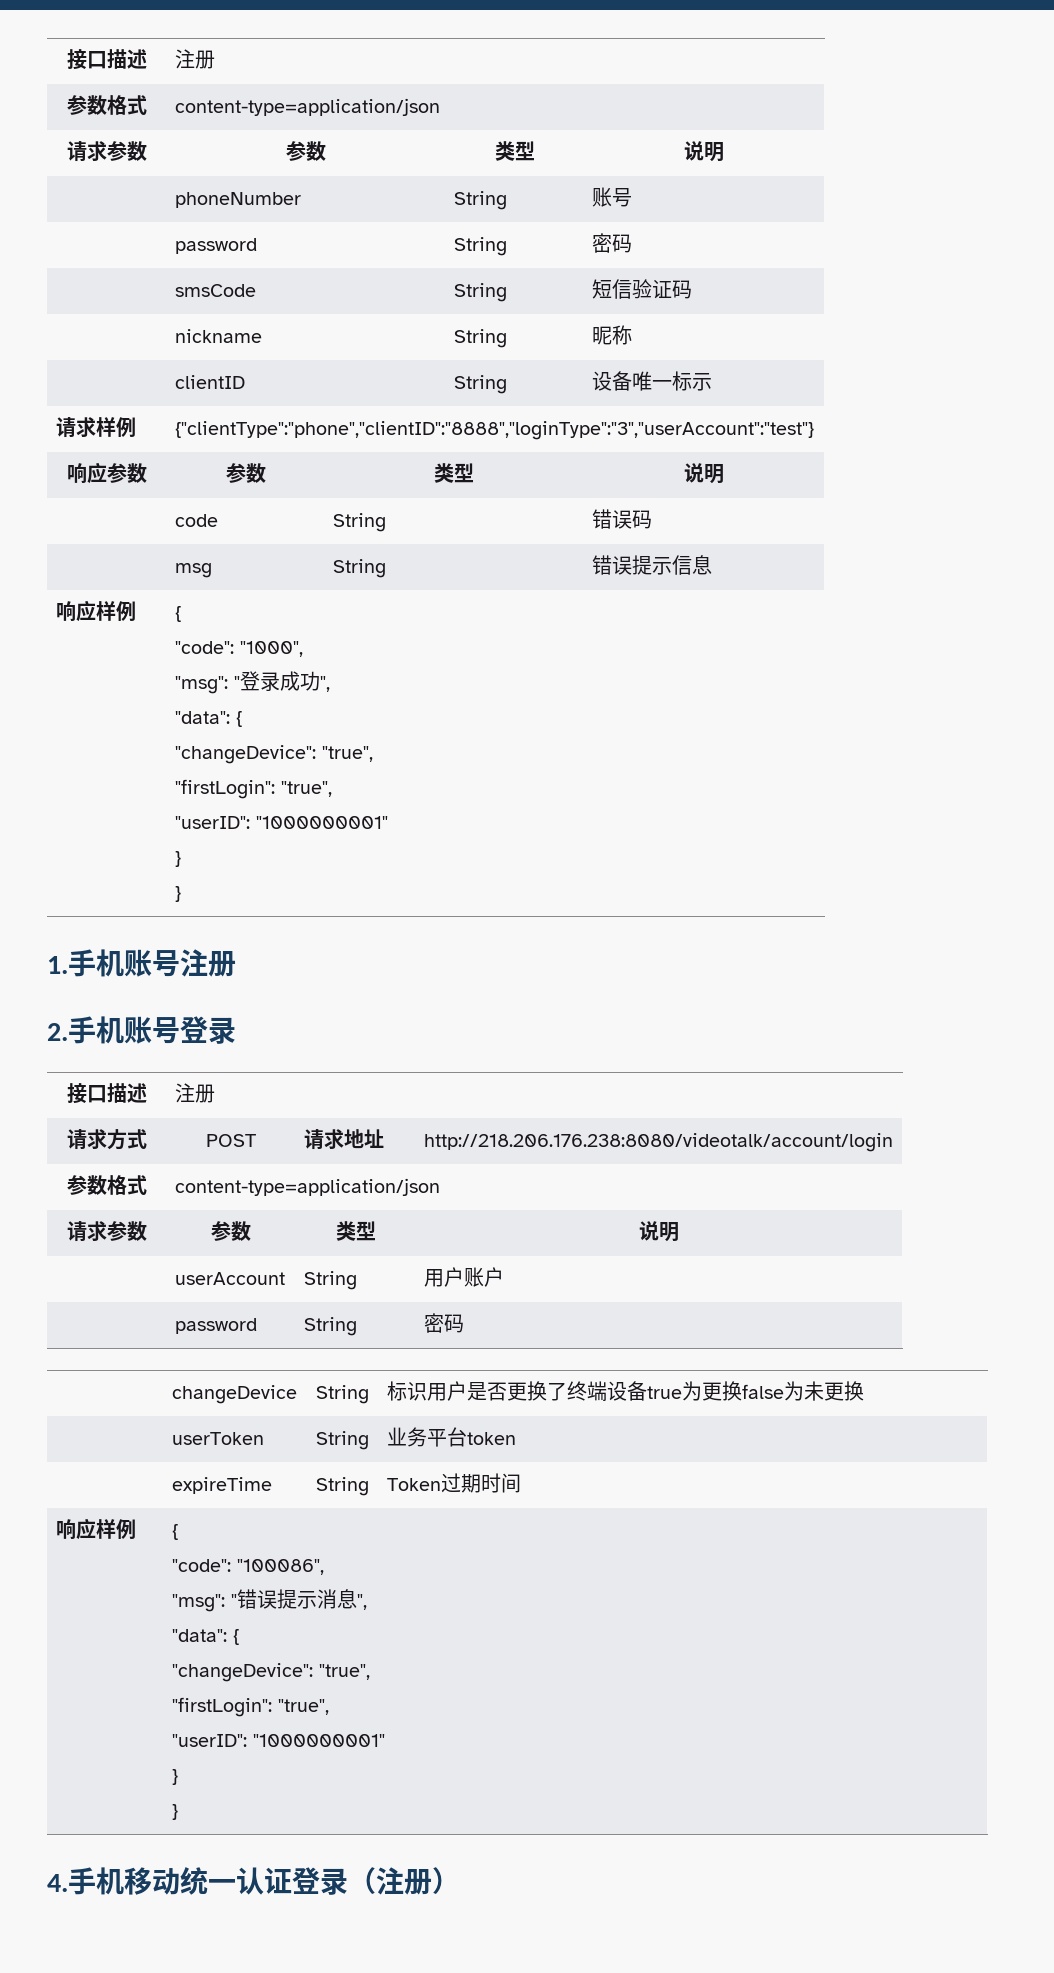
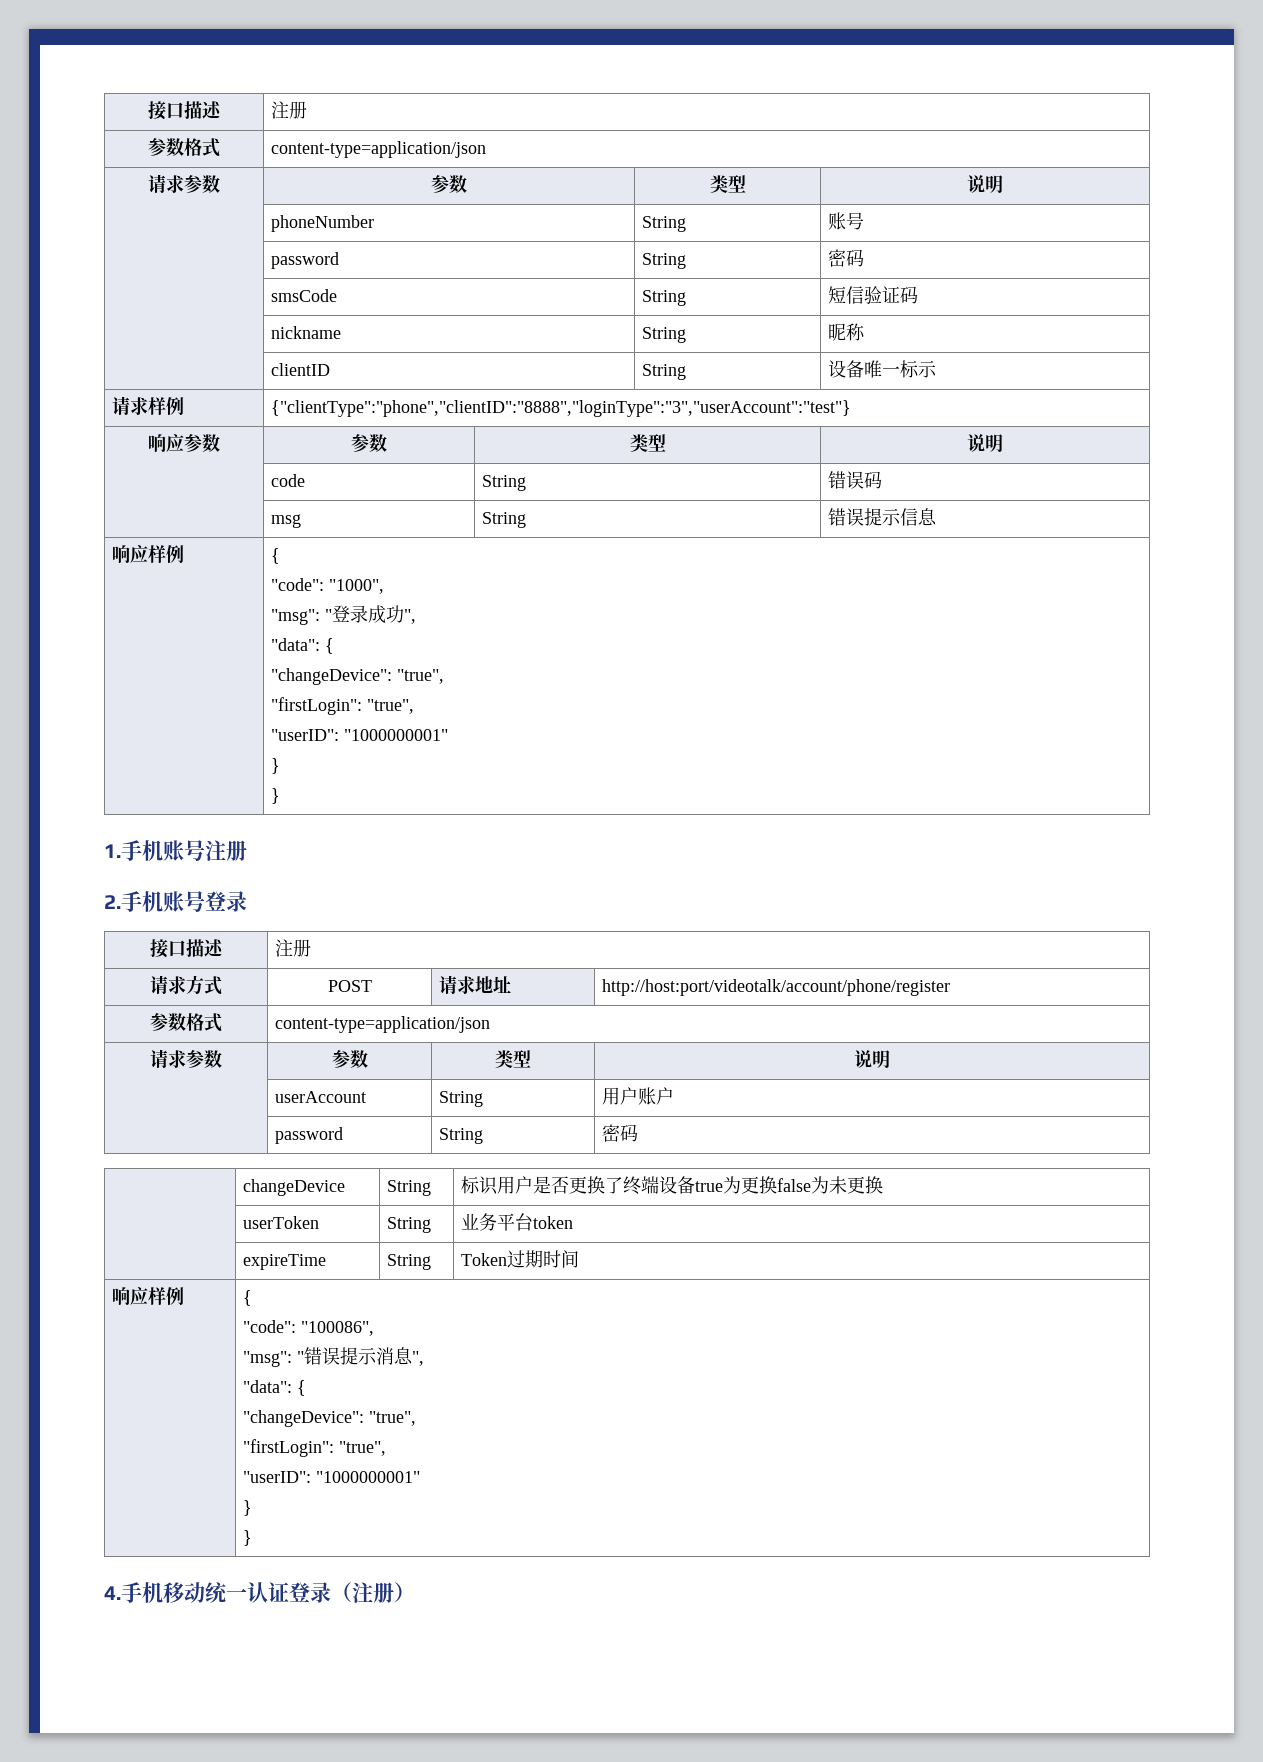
[423,1133,893,1152] http://218.206.176.238:8080/videotalk/account/login -> [601,979,950,996] http://host:port/videotalk/account/phone/register

